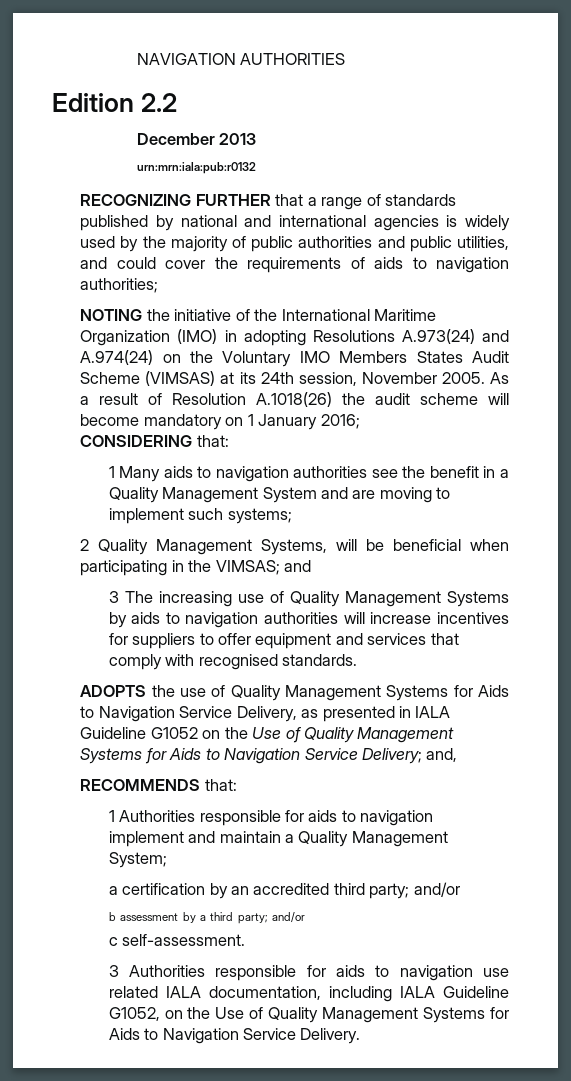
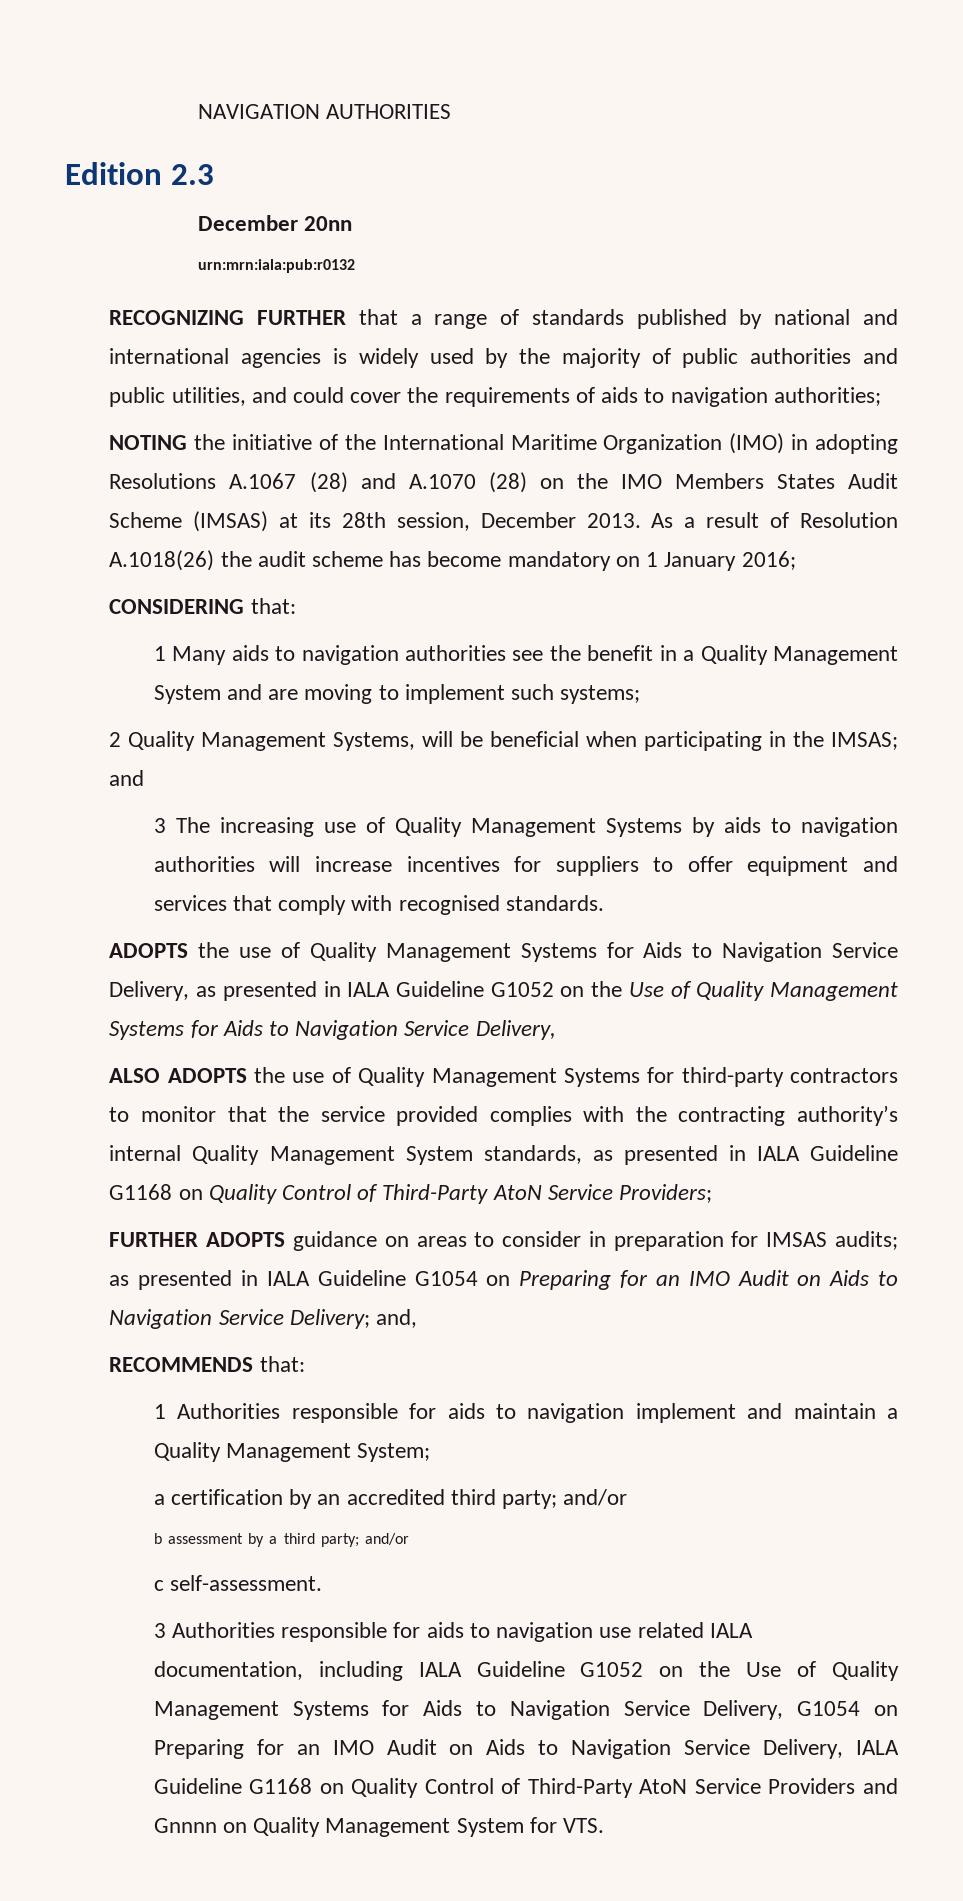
[141,93,178,112] [136,133,257,145] 2.2 // December 2013 -> [170,164,214,185] [198,215,353,231] 2.3 // December 20nn
[401,329,509,344] [80,350,292,367] A.973(24) and A.974(24) on the Voluntary -> [229,472,608,493] A.1067 (28) and A.1070 (28) on the
[145,371,216,386] (VIMSAS) -> [193,511,269,532] (IMSAS)
[260,372,485,386] 24th session, November 2005. -> [341,512,641,531] 28th session, December 2013.
[488,393,510,405] will -> [389,551,422,567] has
[215,560,280,575] VIMSAS; -> [830,732,898,750] IMSAS;
(358, 754) none -> [475,1020,556,1040] [109,1067,898,1087] [109,1105,899,1126] [109,1145,898,1165] [109,1184,713,1204] [109,1231,898,1251] [109,1270,898,1290] [109,1309,284,1329] Delivery, // ALSO ADOPTS the use of Quality Management Systems for third-party contractors to monitor that the service provided complies with the contracting authority’s internal Quality Management System standards, as presented in IALA Guideline G1168 on Quality Control of Third-Party AtoN Service Providers; // FURTHER ADOPTS guidance on areas to consider in preparation for IMSAS audits; as presented in IALA Guideline G1054 on Preparing for an IMO Audit on Aids to Navigation Service
[108,1007,160,1021] G1052, -> [580,1662,644,1677] G1052
[300,1028,361,1044] Delivery. -> [703,1700,898,1720] [153,1739,899,1759] [153,1778,898,1798] [153,1817,605,1837] Delivery, G1054 on Preparing for an IMO Audit on Aids to Navigation Service Delivery, IALA Guideline G1168 on Quality Control of Third-Party AtoN Service Providers and Gnnnn on Quality Management System for VTS.

